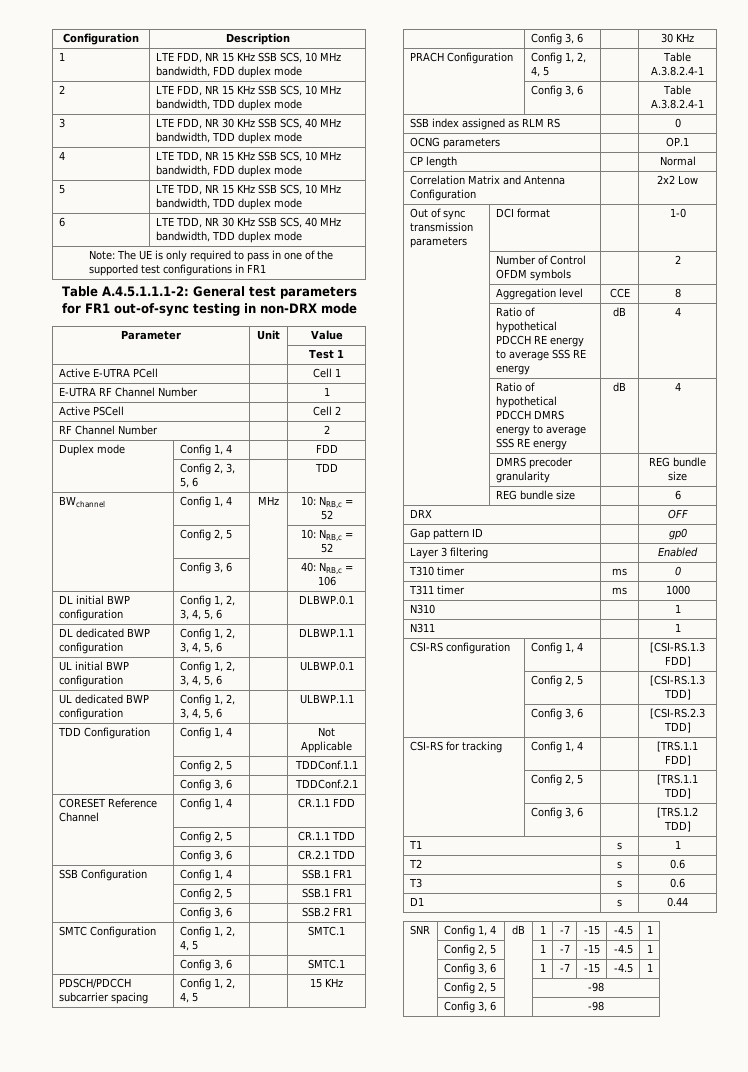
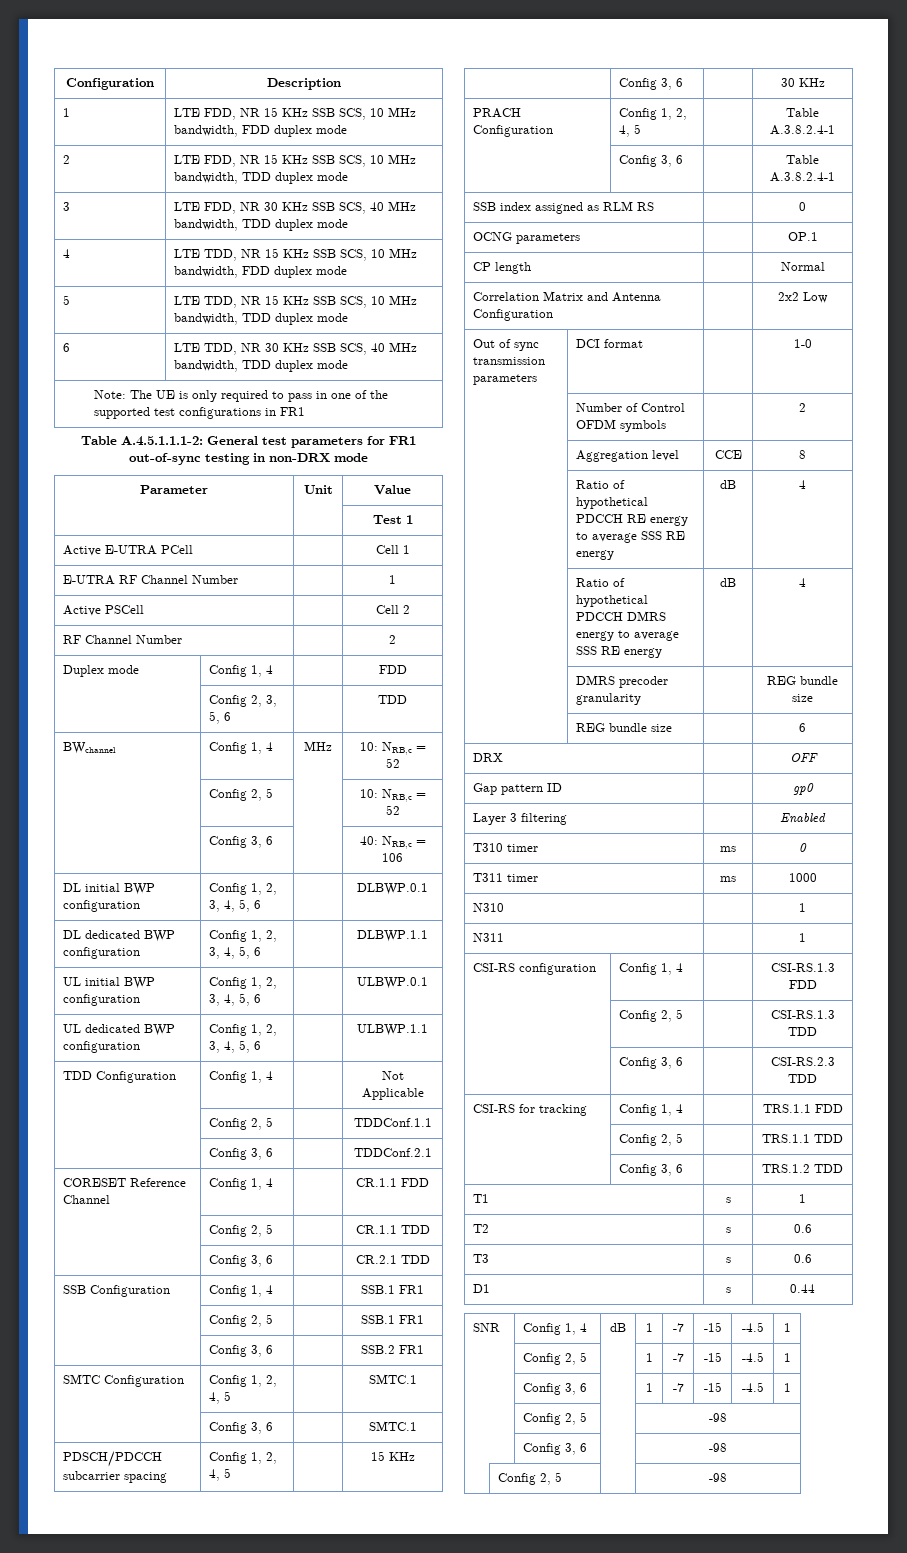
[650,642,705,653] [664,656,691,667] [530,675,583,687] [650,675,705,686] [663,689,691,700] [530,708,583,720] [650,708,705,719] [663,722,691,733] [CSI-RS.1.3 FDD] // | Config 2, 5 | | [CSI-RS.1.3 TDD] // | Config 3, 6 | | [CSI-RS.2.3 TDD] -> [770,963,835,972] [788,980,817,989] [619,1009,684,1022] [770,1010,835,1019] [788,1027,817,1036] [619,1057,684,1069] [770,1057,835,1066] [788,1074,817,1083] CSI-RS.1.3 FDD // | Config 2, 5 | | CSI-RS.1.3 TDD // | Config 3, 6 | | CSI-RS.2.3 TDD
[657,741,698,752] [664,755,691,766] [530,774,583,786] [657,774,698,785] [663,788,691,799] [530,807,583,819] [657,807,698,818] [663,821,691,832] [TRS.1.1 FDD] // | Config 2, 5 | | [TRS.1.1 TDD] // | Config 3, 6 | | [TRS.1.2 TDD] -> [762,1104,843,1113] [619,1133,684,1146] [762,1134,843,1143] [619,1164,684,1176] [762,1164,843,1173] TRS.1.1 FDD // | Config 2, 5 | | TRS.1.1 TDD // | Config 3, 6 | | TRS.1.2 TDD
(604, 1006) none -> [498,1472,563,1485] [709,1473,727,1482] // | Config 2, 5 | | -98

